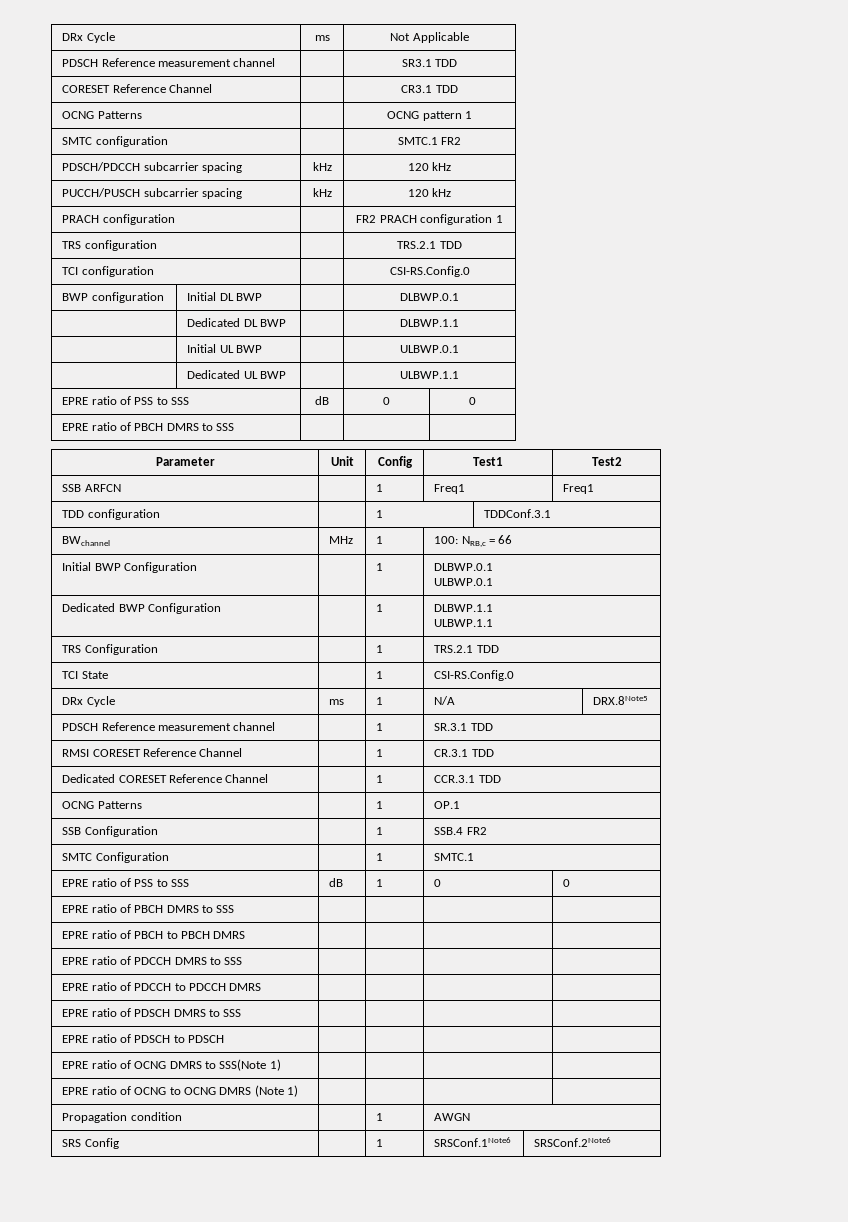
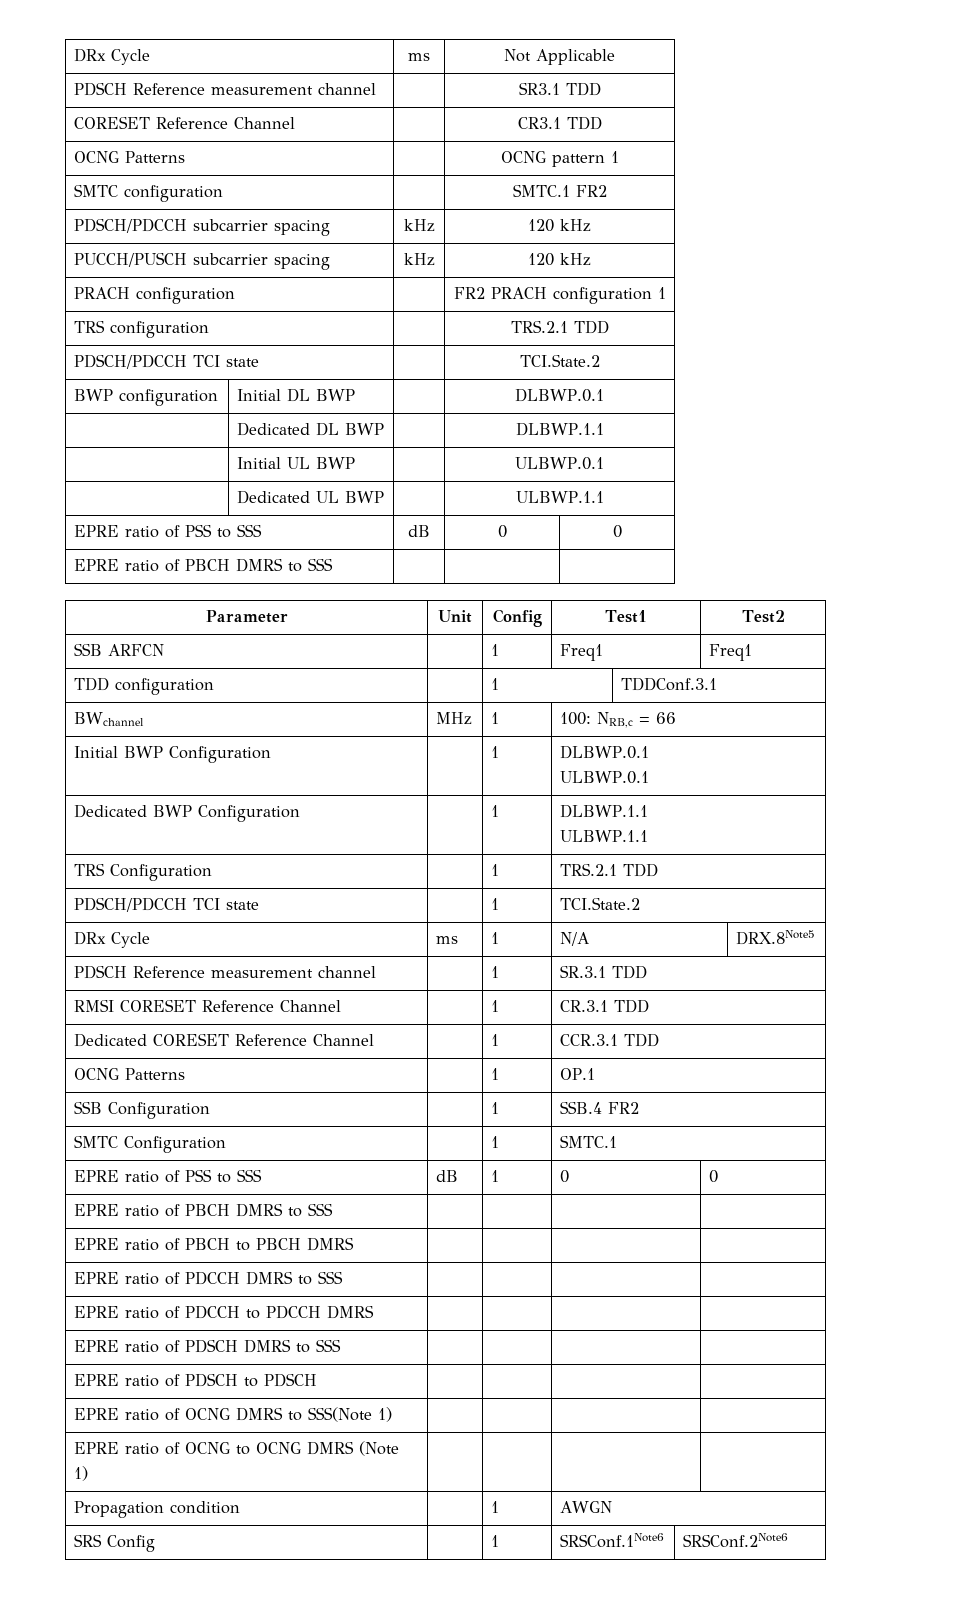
[62,266,154,277] [389,266,470,277] TCI configuration | | CSI-RS.Config.0 -> [74,354,260,369] [519,354,600,367] PDSCH/PDCCH TCI state | | TCI.State.2
[62,671,108,679] [376,671,384,679] [434,670,515,681] TCI State | | 1 | CSI-RS.Config.0 -> [74,897,260,912] [491,898,500,910] [560,897,641,910] PDSCH/PDCCH TCI state | | 1 | TCI.State.2

